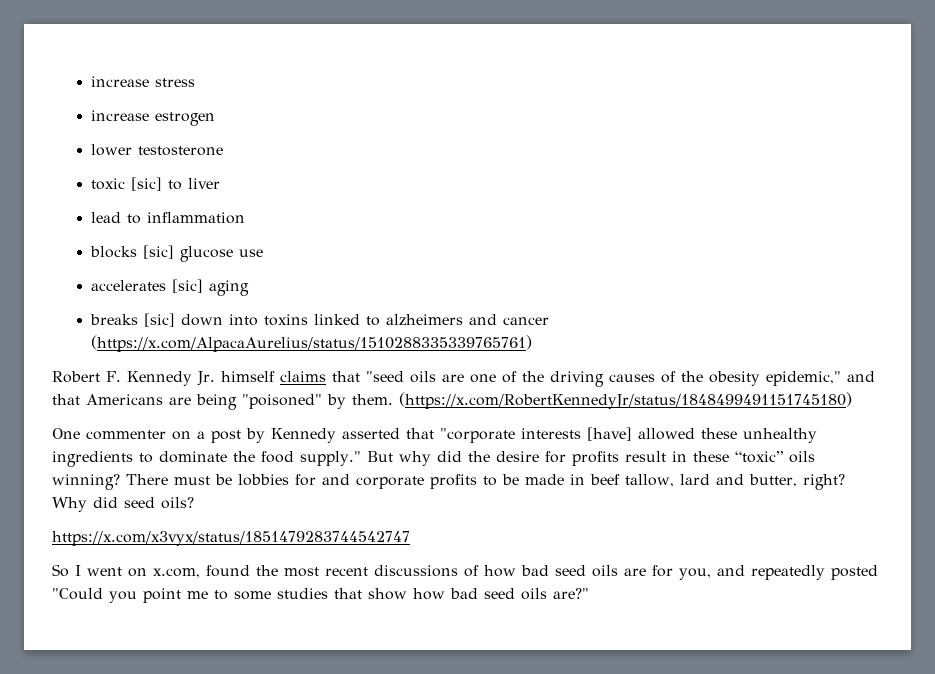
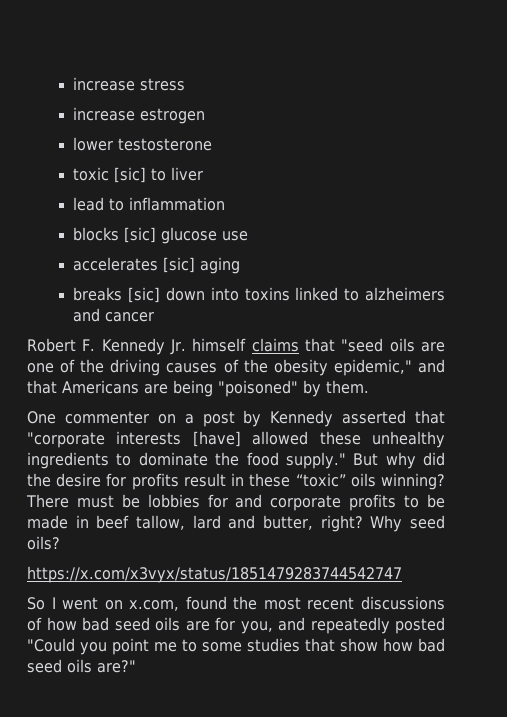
[91,335,533,352] (https://x.com/AlpacaAurelius/status/1510288335339765761) -> (155, 317) none
[399,392,852,409] (https://x.com/RobertKennedyJr/status/1848499491151745180) -> (369, 387) none
[93,497,118,508] did -> (403, 523) none

